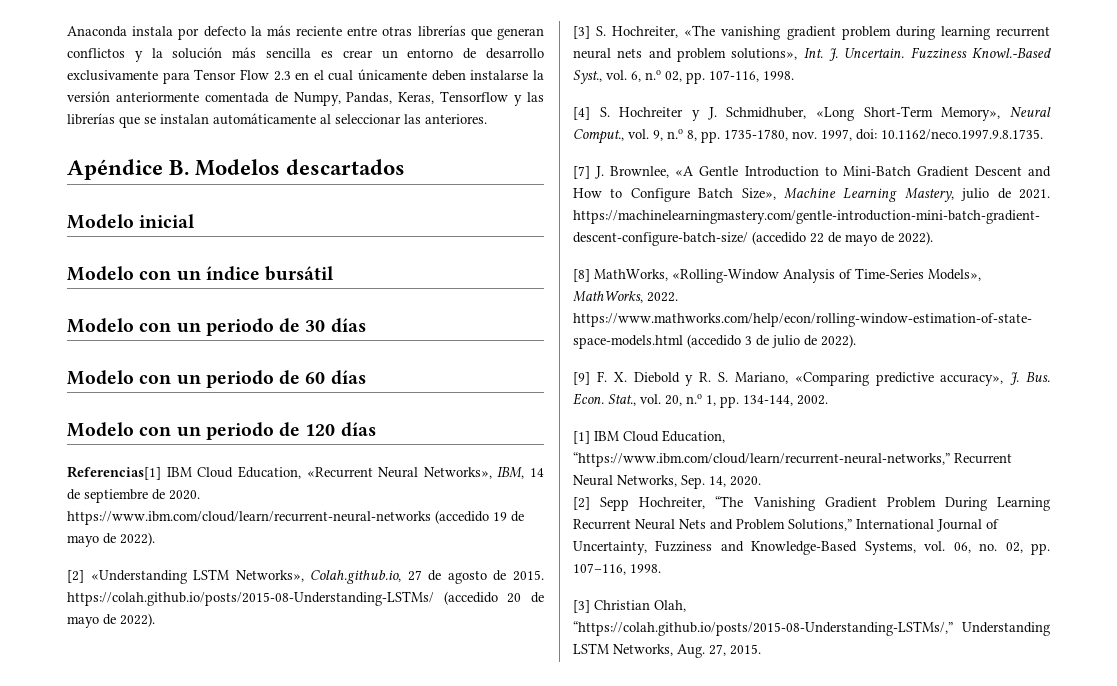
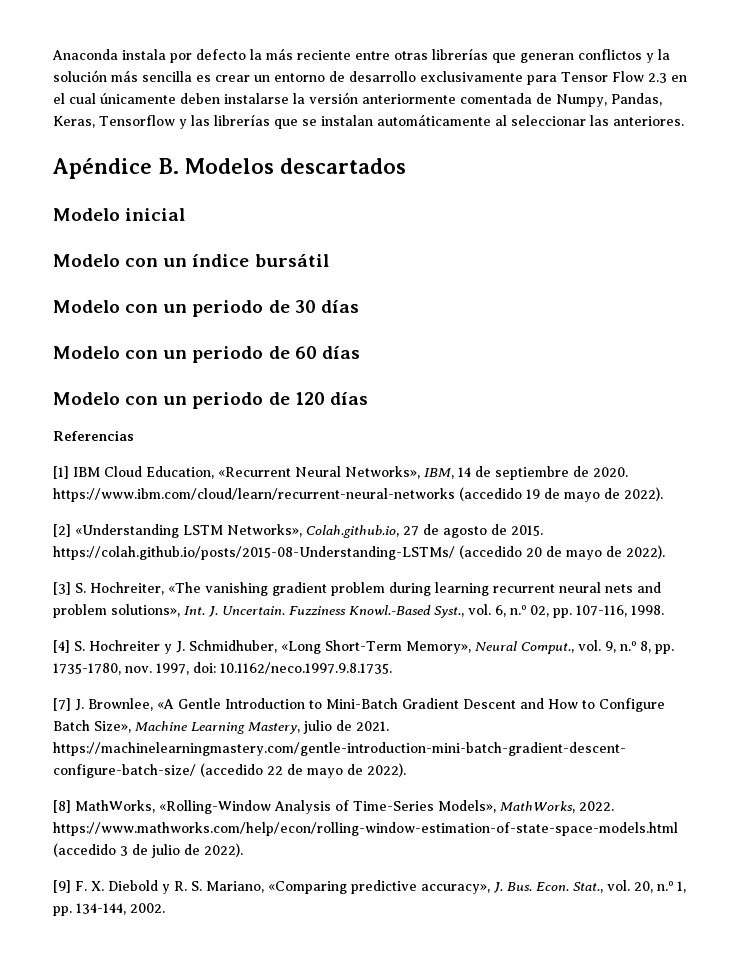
[67,466,161,480] Referencias[1] -> [53,430,134,441] [53,466,69,479] Referencias // [1]
[573,430,725,444] [573,452,1012,467] [573,475,761,489] [573,496,1050,511] [573,519,999,532] [573,540,1050,555] [573,563,661,575] [573,600,686,613] [573,621,1050,636] [573,643,761,658] // [1] IBM Cloud Education, “https://www.ibm.com/cloud/learn/recurrent-neural-networks,” Recurrent Neural Networks, Sep. 14, 2020. // [2] Sepp Hochreiter, “The Vanishing Gradient Problem During Learning Recurrent Neural Nets and Problem Solutions,” International Journal of Uncertainty, Fuzziness and Knowledge-Based Systems, vol. 06, no. 02, pp. 107–116, 1998. // [3] Christian Olah, “https://colah.github.io/posts/2015-08-Understanding-LSTMs/,” Understanding LSTM Networks, Aug. 27, 2015. -> (165, 908) none

